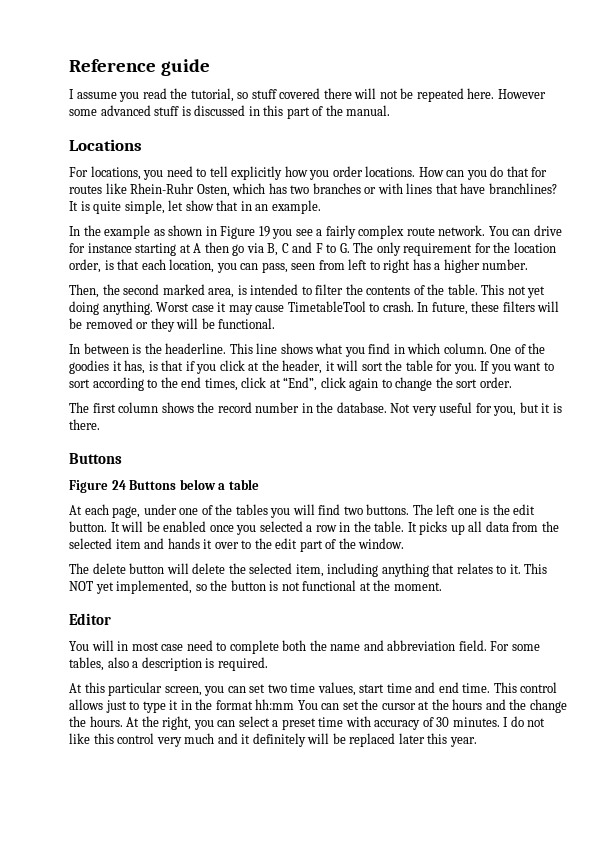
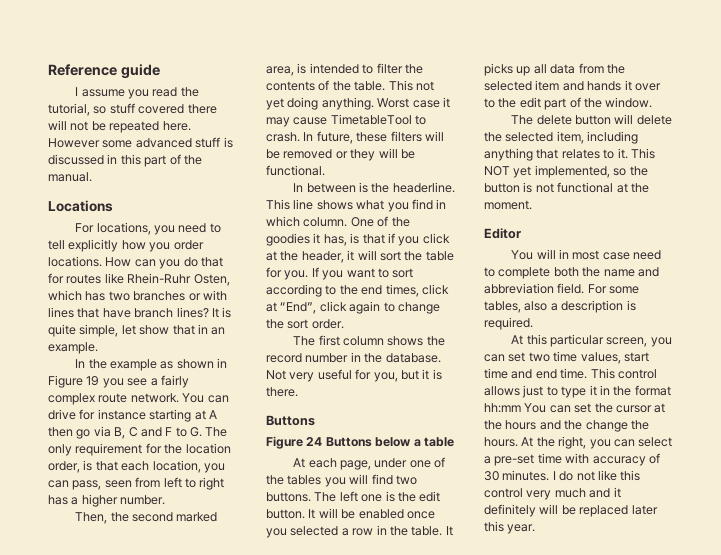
[488,183,557,194] branchlines? -> [134,307,209,318] branch lines?
[281,718,316,730] preset -> [494,454,535,466] pre-set

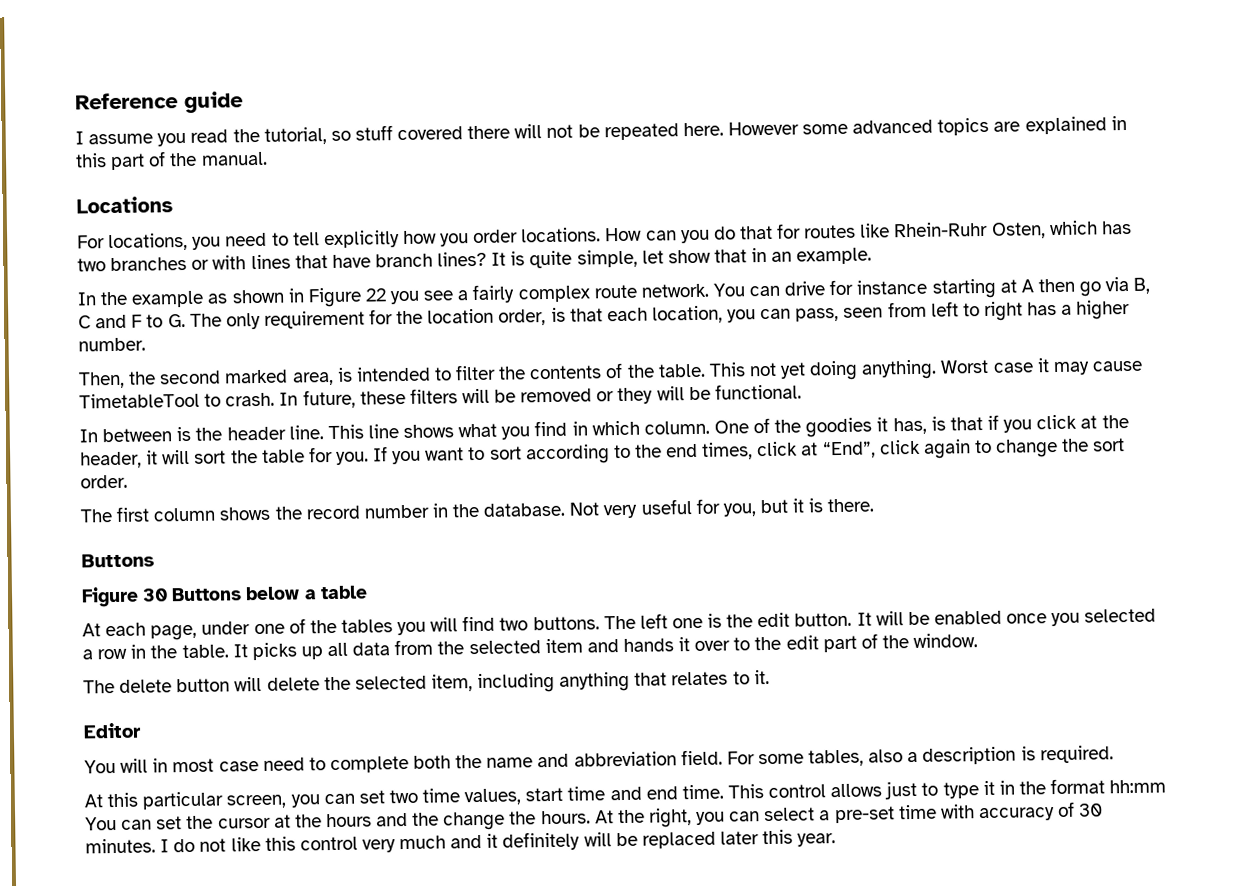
[195,137,233,148] [48,154,104,165] stuff is discussed -> [937,116,1107,136] topics are explained
[86,376,100,386] 19 -> [364,288,387,302] 22
[392,182,455,193] headerline. -> [226,425,324,441] header line.
[306,437,323,446] 24 -> [142,588,169,602] 30
[630,148,655,159] [484,165,648,178] [484,182,649,193] [484,200,532,210] This NOT yet implemented, so the button is not functional at the moment. -> (770, 677) none

